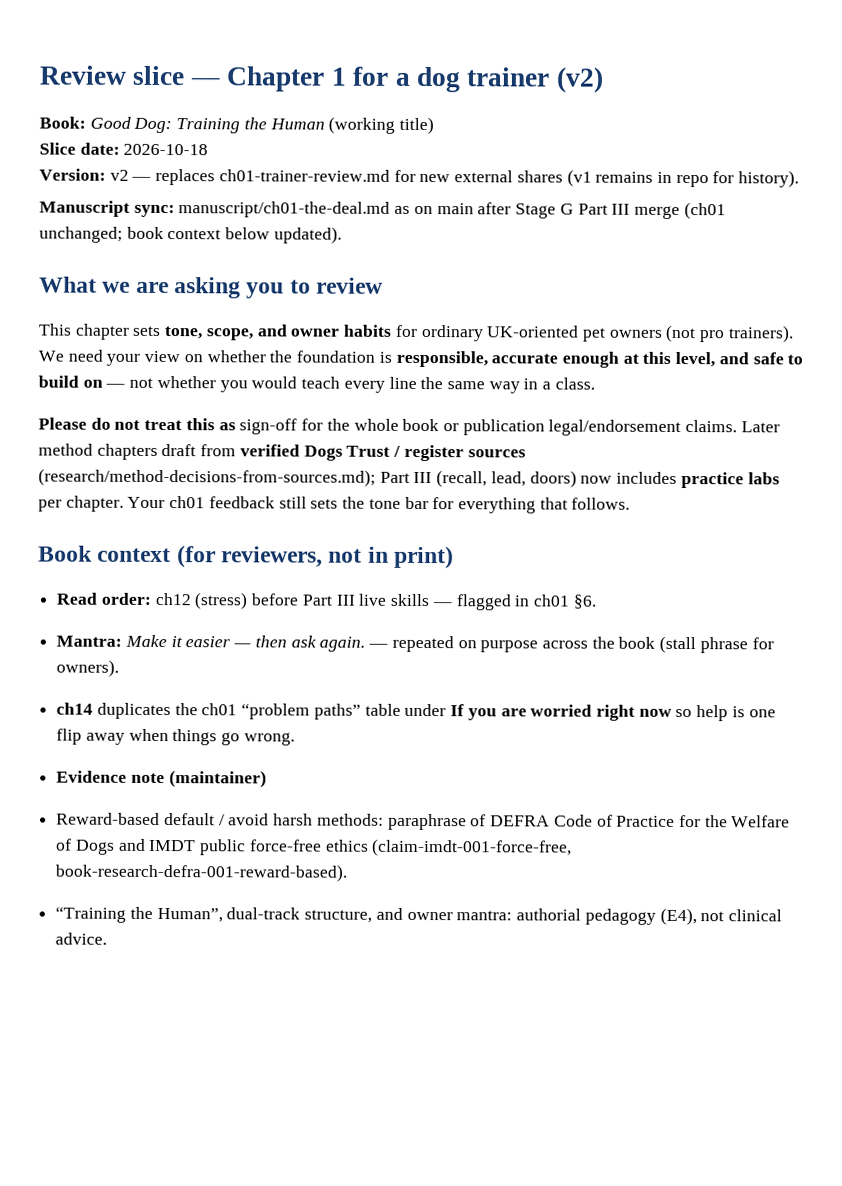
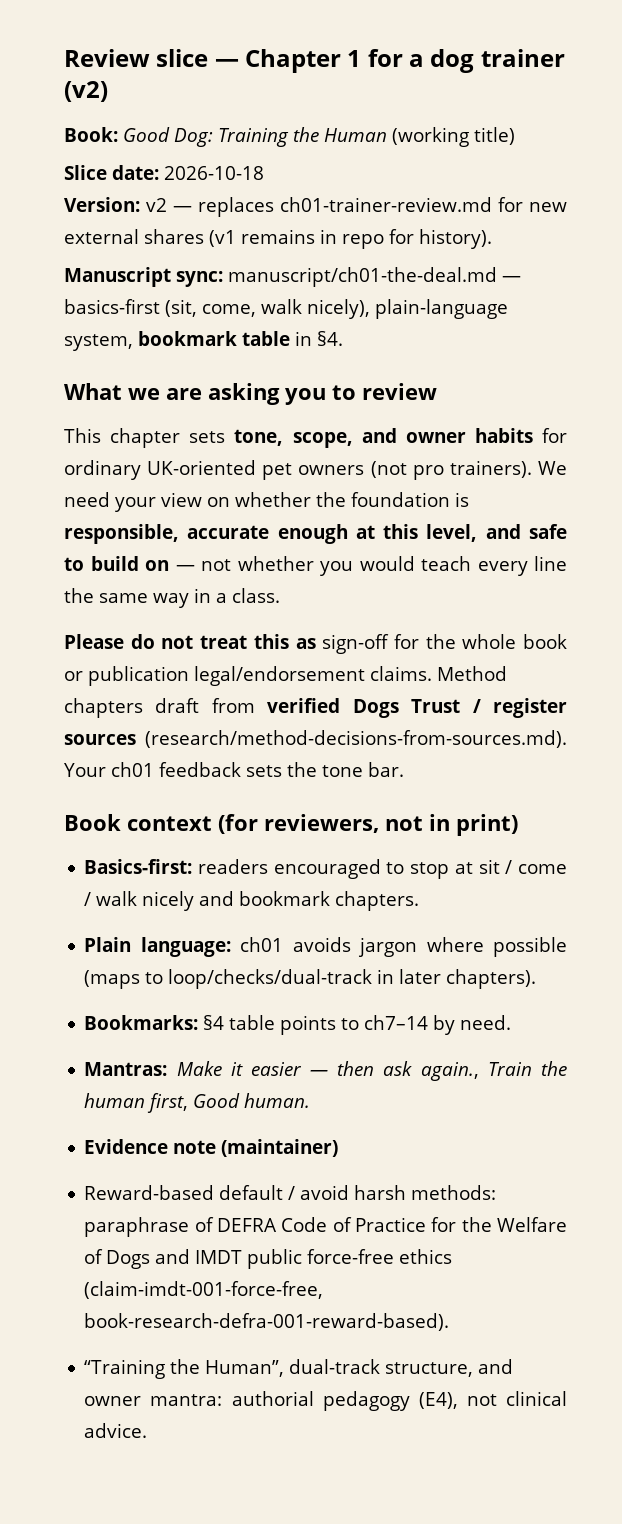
[394,202,726,220] [39,226,342,244] as on main after Stage G Part III merge (ch01 unchanged; book context below updated). -> [502,276,521,282] [64,299,508,319] [64,331,343,351] — basics-first (sit, come, walk nicely), plain-language system, bookmark table in §4.
[740,421,780,433] [38,443,93,456] Later method -> [437,666,507,681] Method
[38,468,780,489] [38,495,124,512] (research/method-decisions-from-sources.md); Part III (recall, lead, doors) now includes practice labs per chapter. -> [145,730,567,748] (research/method-decisions-from-sources.md).
[278,496,307,509] still -> (241, 769) none
[404,496,631,514] bar for everything that follows. -> [367,762,404,777] bar.
[56,592,596,611] [56,635,123,647] Read order: ch12 (stress) before Part III live skills — flagged in ch01 §6. // Mantra: -> [84,859,567,879] [84,891,420,911] [84,937,567,957] [84,969,537,989] [84,1015,512,1035] [84,1062,168,1076] Basics-first: readers encouraged to stop at sit / come / walk nicely and bookmark chapters. // Plain language: ch01 avoids jargon where possible (maps to loop/checks/dual-track in later chapters). // Bookmarks: §4 table points to ch7–14 by need. // Mantras:
[319,635,774,654] [56,659,120,677] [56,702,776,722] [56,728,295,746] again. — repeated on purpose across the book (stall phrase for owners). // ch14 duplicates the ch01 “problem paths” table under If you are worried right now so help is one flip away when things go wrong. -> [420,1061,567,1081] [84,1093,311,1113] again., Train the human first, Good human.

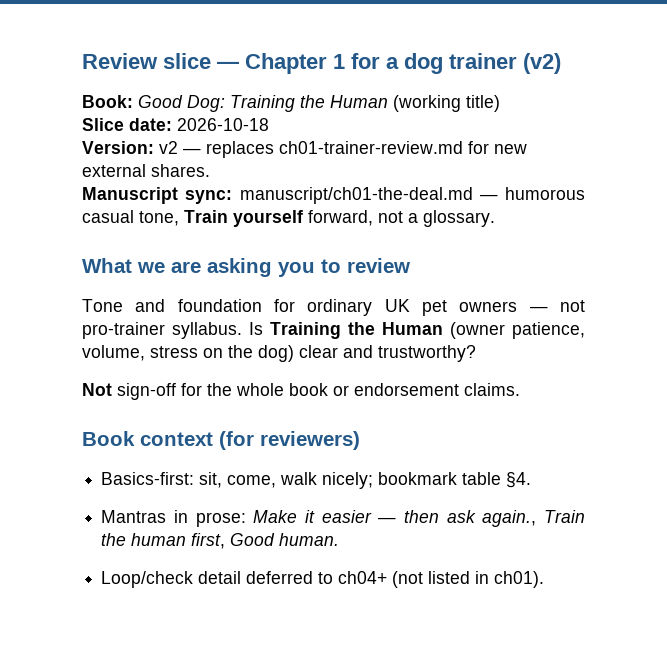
[144,229,492,249] [64,267,521,287] [64,299,508,319] [64,331,343,351] shares (v1 remains in repo for history). // Manuscript sync: manuscript/ch01-the-deal.md — basics-first (sit, come, walk nicely), plain-language system, bookmark table in §4. -> [151,164,210,177] [82,187,585,204] [82,210,495,227] shares. // Manuscript sync: manuscript/ch01-the-deal.md — humorous casual tone, Train yourself forward, not a glossary.
[64,428,533,448] This chapter sets tone, scope, and owner habits -> [82,299,262,312] Tone and foundation
[147,460,257,475] UK-oriented -> [384,299,410,312] UK
[370,460,568,480] [64,492,469,512] [64,524,567,544] [64,556,567,576] [64,588,280,608] [64,634,316,649] (not pro trainers). We need your view on whether the foundation is responsible, accurate enough at this level, and safe to build on — not whether you would teach every line the same way in a class. // Please do not treat this as -> [529,300,585,312] [82,322,585,339] [82,345,476,362] [82,383,112,396] — not pro-trainer syllabus. Is Training the Human (owner patience, volume, stress on the dog) clear and trustworthy? // Not
[88,666,365,686] publication legal/endorsement -> [354,383,459,396] endorsement
[437,666,507,681] [64,698,567,718] [64,730,567,748] [64,762,404,777] [64,814,518,836] [84,859,567,879] [84,891,420,911] [84,937,567,957] [84,969,537,989] [84,1015,512,1035] [84,1062,168,1076] Method chapters draft from verified Dogs Trust / register sources (research/method-decisions-from-sources.md). Your ch01 feedback sets the tone bar. // Book context (for reviewers, not in print) // Basics-first: readers encouraged to stop at sit / come / walk nicely and bookmark chapters. // Plain language: ch01 avoids jargon where possible (maps to loop/checks/dual-track in later chapters). // Bookmarks: §4 table points to ch7–14 by need. // Mantras: -> [82,431,360,450] [101,472,532,489] [101,510,246,527] // Book context (for reviewers) // Basics-first: sit, come, walk nicely; bookmark table §4. // Mantras in prose:
[84,1139,339,1157] [84,1185,497,1200] [84,1217,567,1237] [84,1249,453,1269] [84,1281,324,1299] [84,1313,450,1331] [84,1359,514,1379] [84,1391,567,1411] [84,1423,148,1438] Evidence note (maintainer) // Reward-based default / avoid harsh methods: paraphrase of DEFRA Code of Practice for the Welfare of Dogs and IMDT public force-free ethics (claim-imdt-001-force-free, book-research-defra-001-reward-based). // “Training the Human”, dual-track structure, and owner mantra: authorial pedagogy (E4), not clinical advice. -> [101,571,545,588] Loop/check detail deferred to ch04+ (not listed in ch01).

